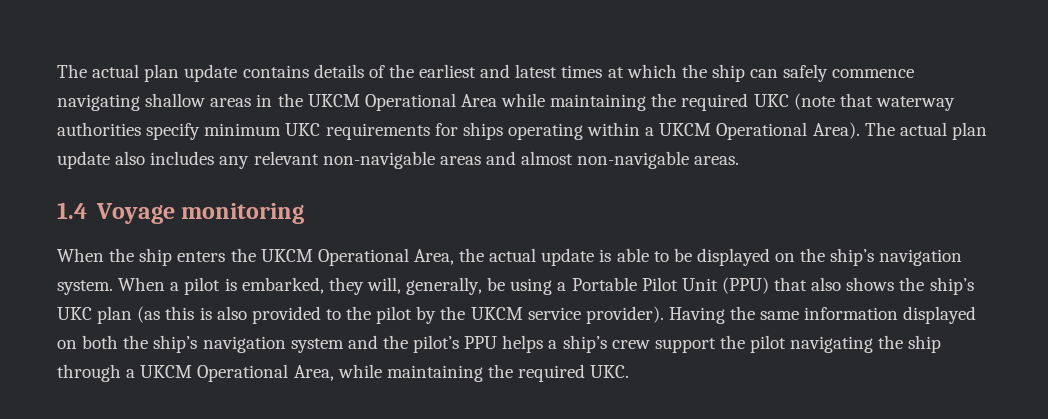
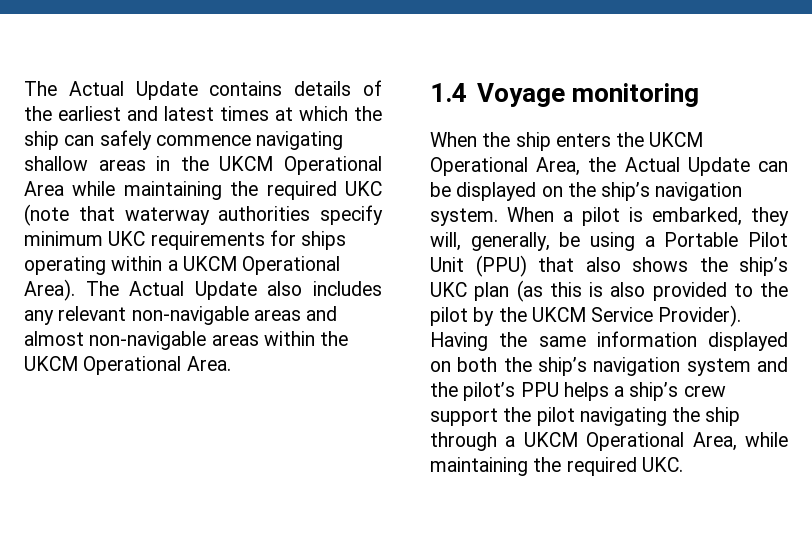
[57,64,238,82] The actual plan update -> [24,81,198,100] The Actual Update
[899,122,987,140] [57,151,110,169] actual plan update -> [129,281,257,300] Actual Update
[694,156,740,165] areas. -> [211,331,349,346] [24,356,231,375] areas within the UKCM Operational Area.
[489,248,669,266] actual update is able to -> [624,157,788,176] Actual Update can
[527,306,664,324] service provider). -> [591,305,742,327] Service Provider).

